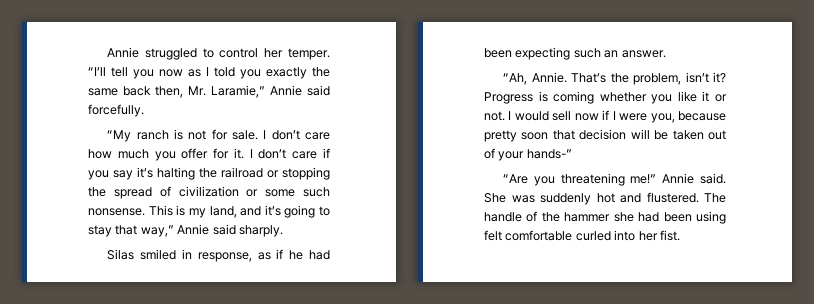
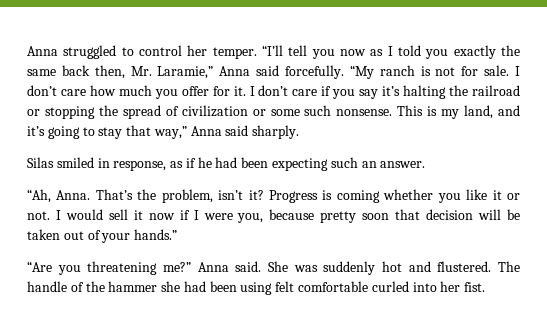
[107,47,140,58] Annie -> [27,46,58,56] Anna
[270,85,302,96] Annie -> [219,66,251,76] Anna
(144, 110) // -> (344, 72) none
[177,224,210,235] Annie -> [190,126,222,136] Anna
[531,72,567,83] Annie. -> [56,190,91,200] Anna.
(572, 116) none -> [133,210,143,220] it
[526,149,572,159] hands-” -> [134,229,178,240] hands.”
[630,173,695,184] me!” Annie -> [162,262,229,272] me?” Anna

